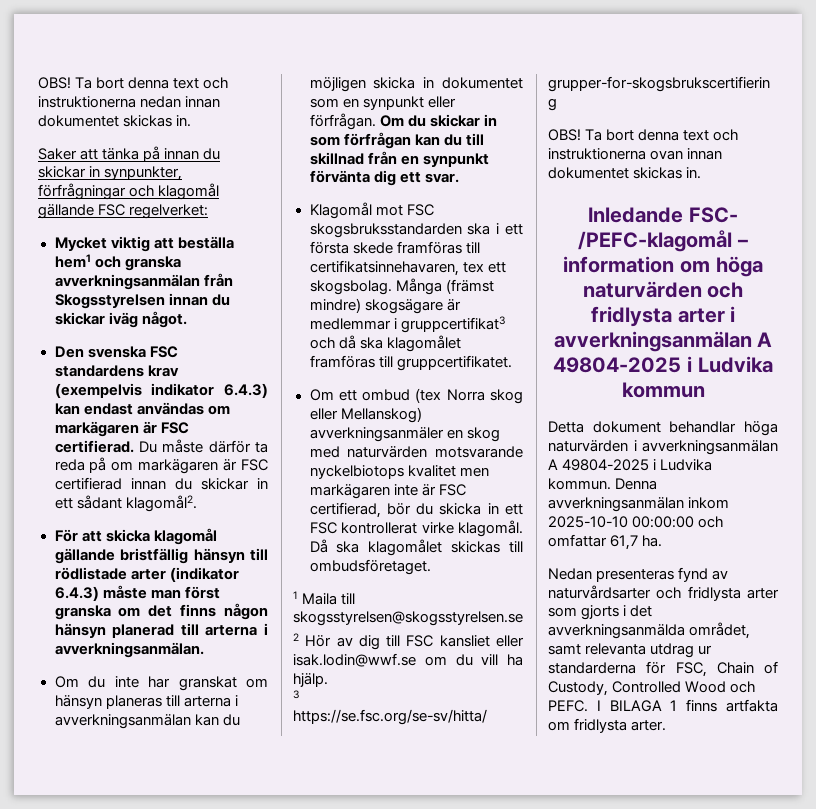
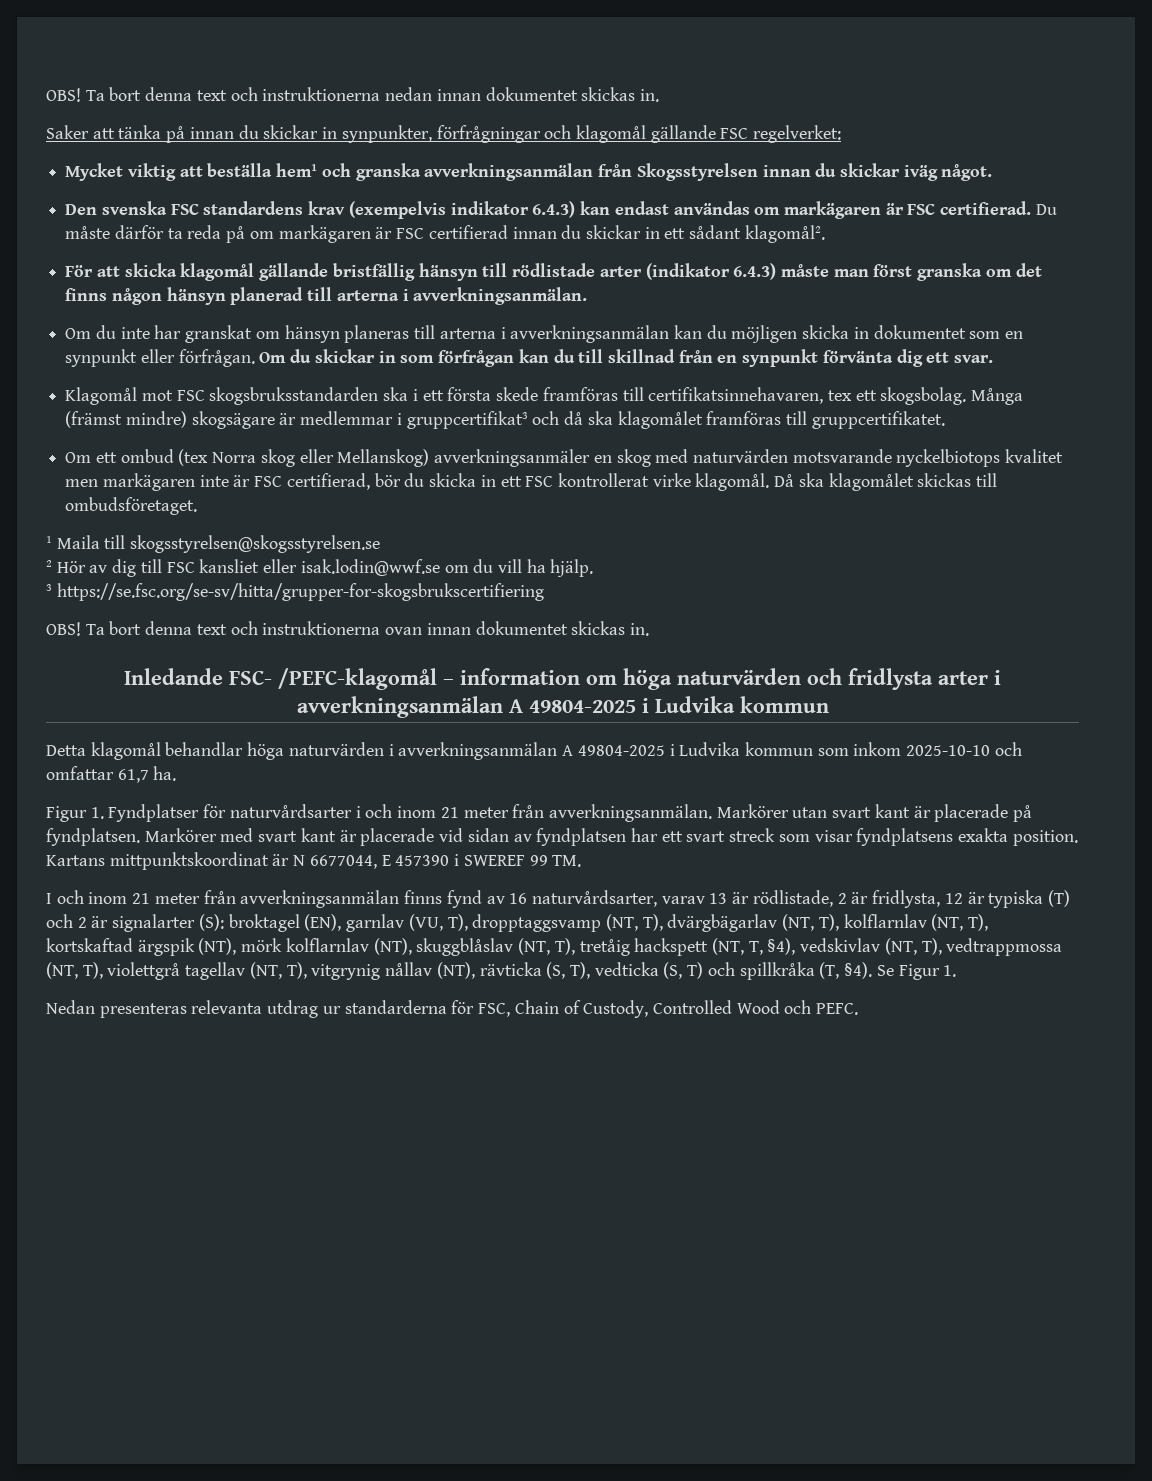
[592,421,661,433] dokument -> [90,742,161,760] klagomål
[548,478,658,490] [548,497,684,512] kommun. Denna avverkningsanmälan -> [744,742,849,756] kommun som
[632,516,695,528] 00:00:00 -> (991, 750) none
[548,567,729,582] [548,585,779,601] [548,605,653,620] [548,622,751,639] [548,644,581,655] Nedan presenteras fynd av naturvårdsarter och fridlysta arter som gjorts i det avverkningsanmälda området, samt -> [46,804,1033,822] [46,828,1078,846] [46,852,582,870] [46,890,1070,908] [46,914,989,932] [46,938,1063,956] [46,962,957,980] [46,1000,187,1018] Figur 1. Fyndplatser för naturvårdsarter i och inom 21 meter från avverkningsanmälan. Markörer utan svart kant är placerade på fyndplatsen. Markörer med svart kant är placerade vid sidan av fyndplatsen har ett svart streck som visar fyndplatsens exakta position. Kartans mittpunktskoordinat är N 6677044, E 457390 i SWEREF 99 TM. // I och inom 21 meter från avverkningsanmälan finns fynd av 16 naturvårdsarter, varav 13 är rödlistade, 2 är fridlysta, 12 är typiska (T) och 2 är signalarter (S): broktagel (EN), garnlav (VU, T), dropptaggsvamp (NT, T), dvärgbägarlav (NT, T), kolflarnlav (NT, T), kortskaftad ärgspik (NT), mörk kolflarnlav (NT), skuggblåslav (NT, T), tretåig hackspett (NT, T, §4), vedskivlav (NT, T), vedtrappmossa (NT, T), violettgrå tagellav (NT, T), vitgrynig nållav (NT), rävticka (S, T), vedticka (S, T) och spillkråka (T, §4). Se Figur 1. // Nedan presenteras
[596,699,778,712] [548,718,667,733] I BILAGA 1 finns artfakta om fridlysta arter. -> (859, 1009) none

